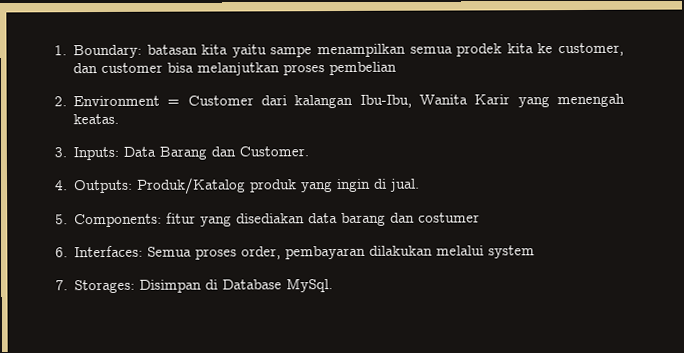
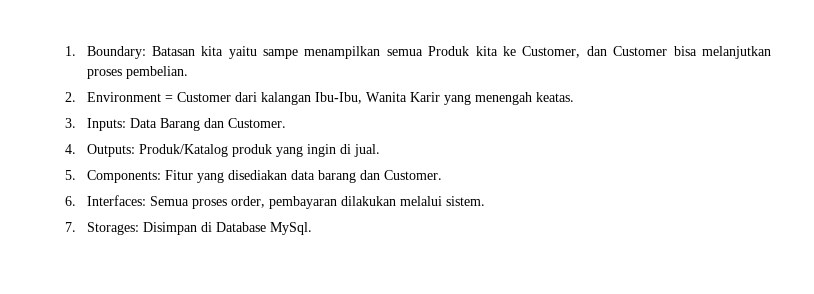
[146,44,198,55] batasan -> [151,46,195,56] Batasan
[456,43,503,57] prodek -> [428,46,470,56] Produk
[558,42,625,57] [73,62,164,74] customer, dan customer -> [522,46,668,58] Customer, dan Customer
[329,61,398,76] pembelian -> [125,66,188,79] pembelian.
[166,212,197,224] fitur -> [164,170,193,180] Fitur
[418,212,481,223] costumer -> [383,170,442,180] Customer.
[488,245,536,259] system -> [445,196,485,206] sistem.

